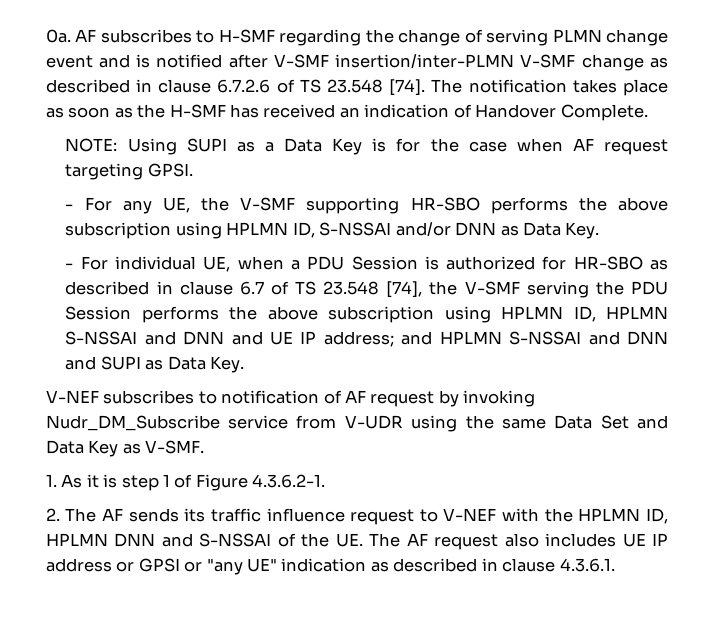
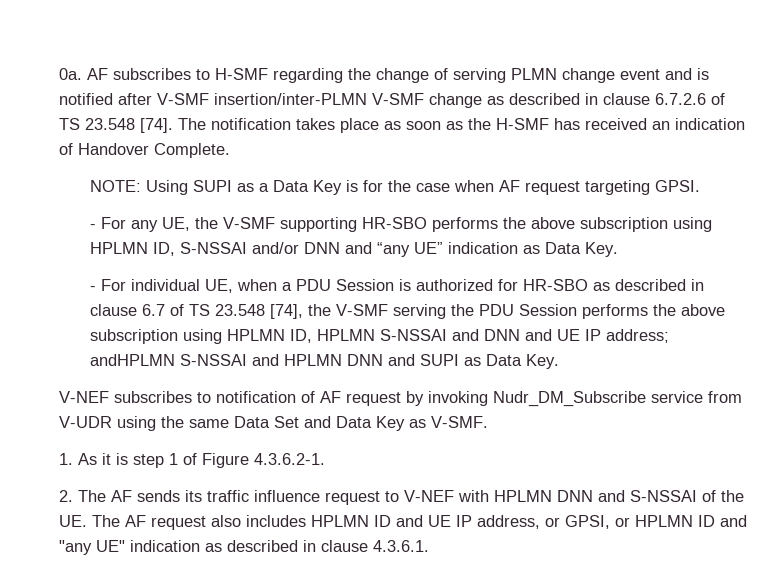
(497, 229) none -> [344,242,518,257] and “any UE” indication
[401,331,620,345] and HPLMN S-NSSAI and -> [89,354,342,366] andHPLMN S-NSSAI and HPLMN
[544,508,669,524] the HPLMN ID, -> (490, 496) none
[622,533,668,547] [45,558,203,572] UE IP address or GPSI or -> [311,515,748,529] HPLMN ID and UE IP address, or GPSI, or HPLMN ID and

